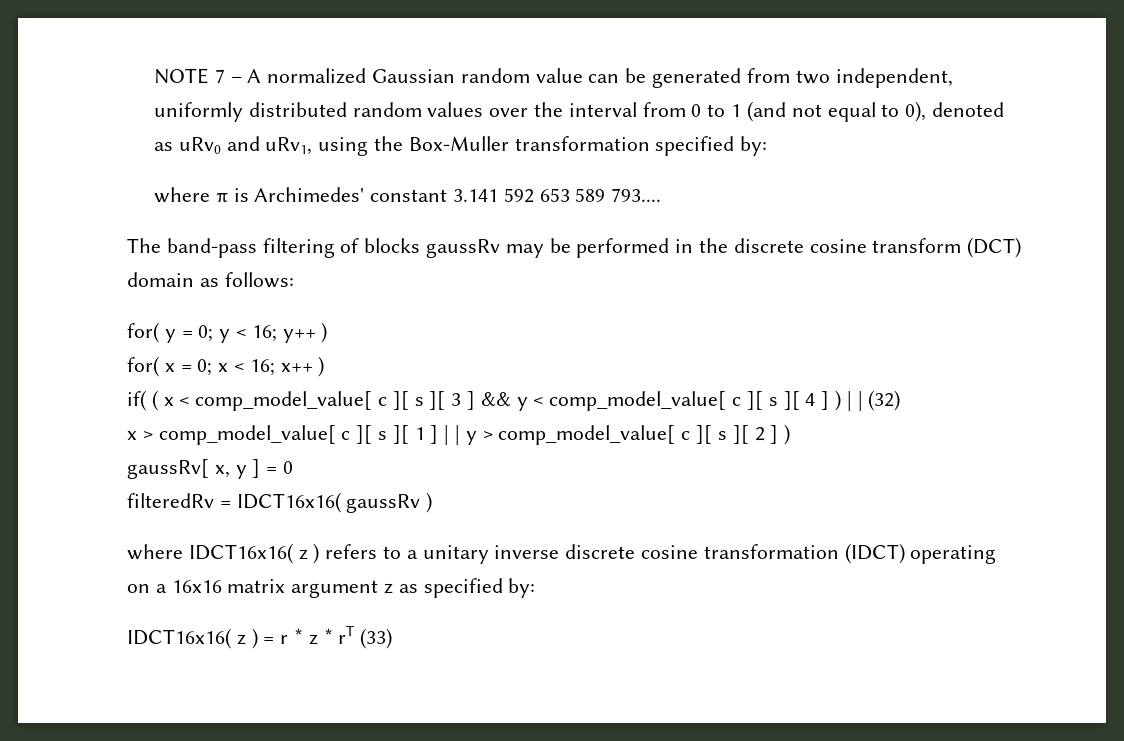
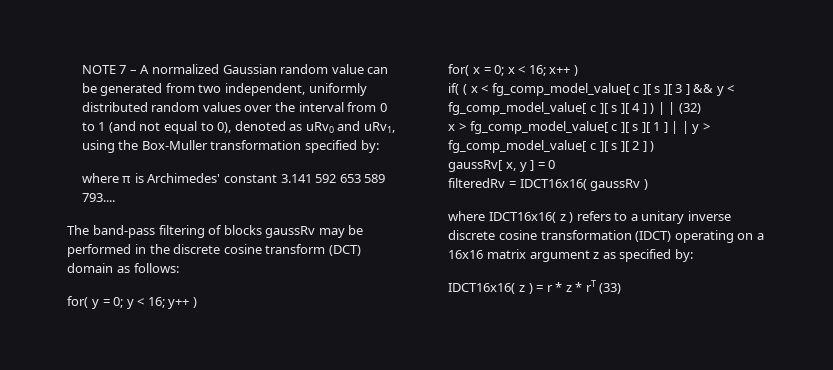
[195,391,373,411] comp_model_value[ -> [491,83,630,96] fg_comp_model_value[
[549,391,727,411] comp_model_value[ -> [448,102,587,115] fg_comp_model_value[
[158,425,336,445] comp_model_value[ -> [469,121,608,134] fg_comp_model_value[
[498,425,676,445] comp_model_value[ -> [448,140,587,153] fg_comp_model_value[

